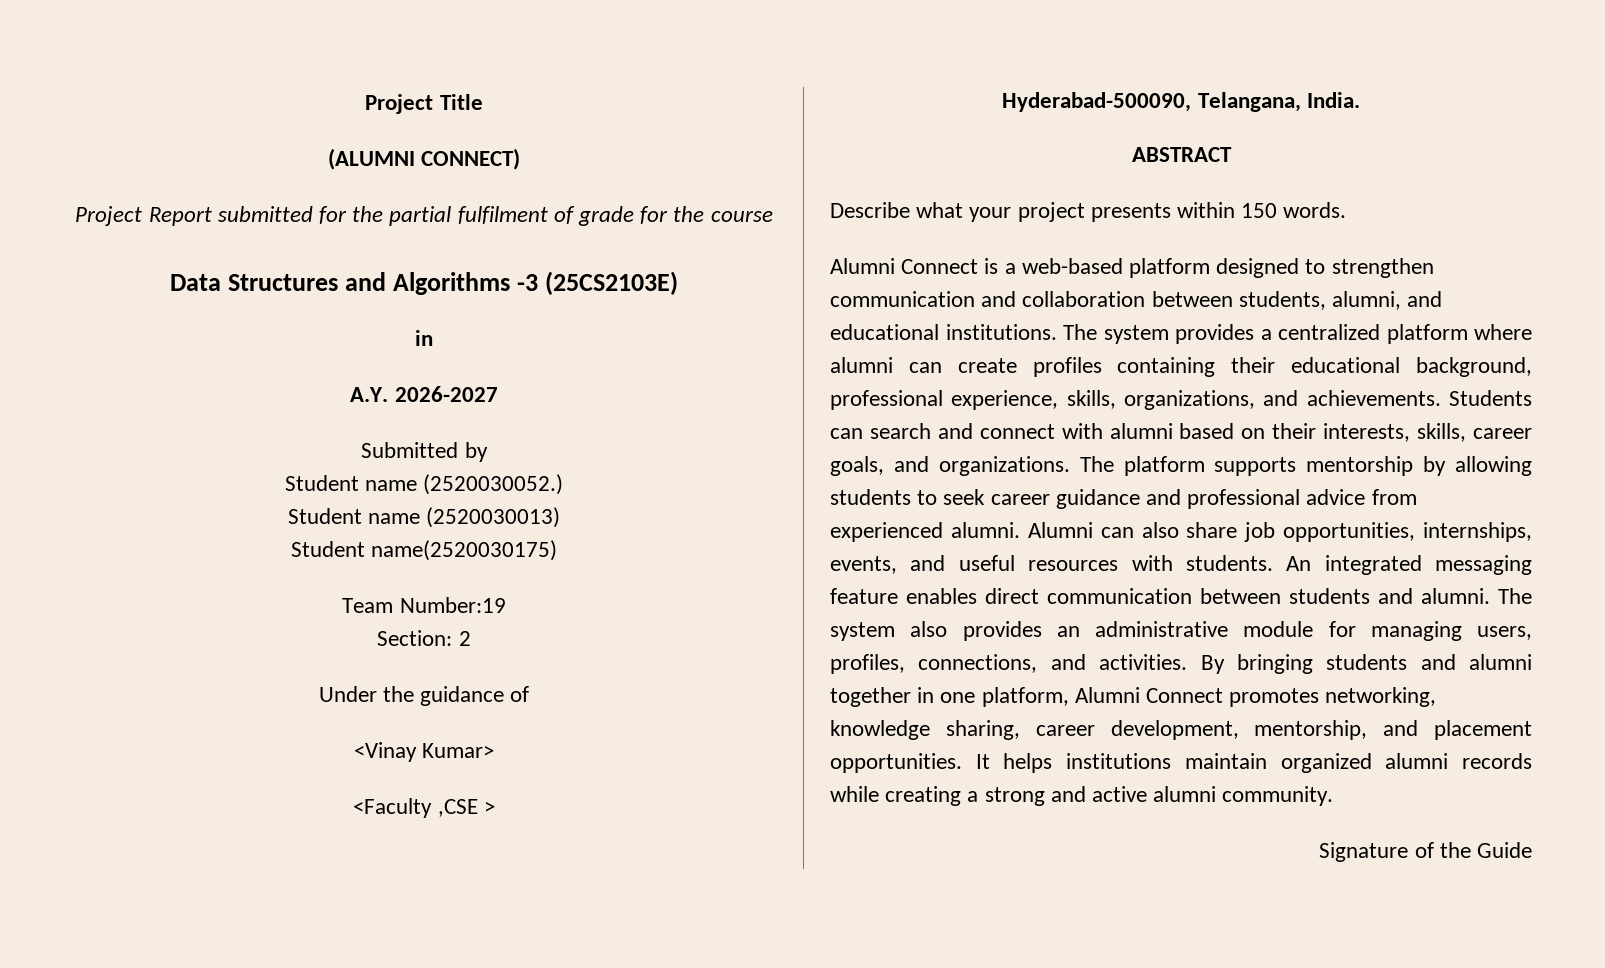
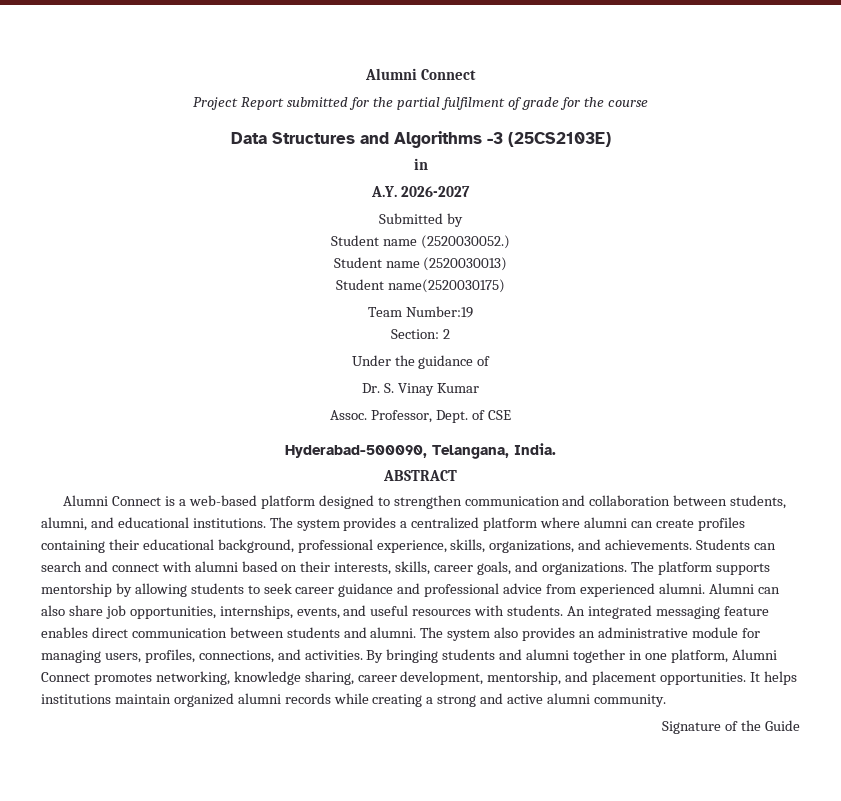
[365,94,483,114] [327,148,521,170] Project Title // (ALUMNI CONNECT) -> [365,68,476,80] Alumni Connect
[353,742,495,762] [353,798,495,818] [1002,92,1360,112] [1131,147,1232,162] [830,202,1347,222] <Vinay Kumar> // <Faculty ,CSE > // Hyderabad-500090, Telangana, India. // ABSTRACT // Describe what your project presents within 150 words. -> [362,383,479,396] [330,410,511,423] [285,443,556,459] [383,470,457,481] Dr. S. Vinay Kumar // Assoc. Professor, Dept. of CSE // Hyderabad-500090, Telangana, India. // ABSTRACT

